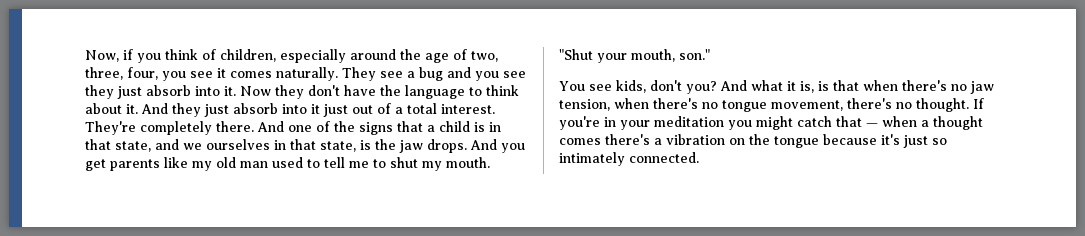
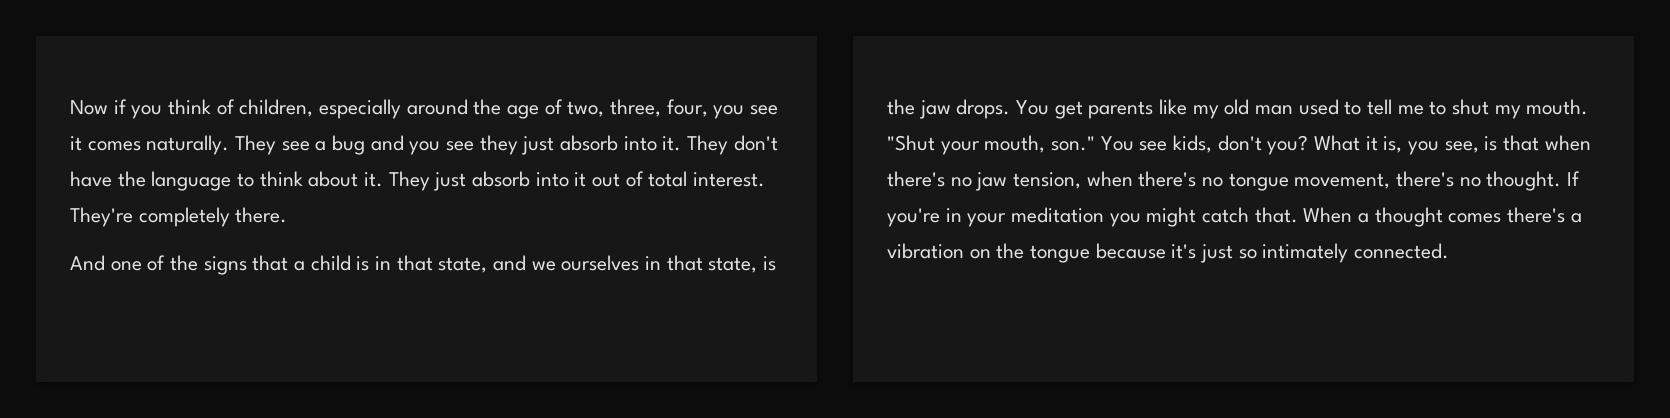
[85,50,119,62] Now, -> [70,100,108,115] Now
[240,85,304,99] Now they -> [687,135,729,155] They
[141,103,201,117] And they -> [388,171,430,191] They
[323,104,348,117] just -> (587, 179) none
[395,107,403,114] a -> (644, 179) none
(254, 126) none -> (288, 215) //
[470,139,525,153] And you -> [1016,100,1050,115] You
(710, 54) // -> (1096, 143) none
[720,80,814,93] And what it is, -> [1314,135,1479,155] What it is, you see,
[836,116,917,127] that — when -> [1254,207,1353,223] that. When

